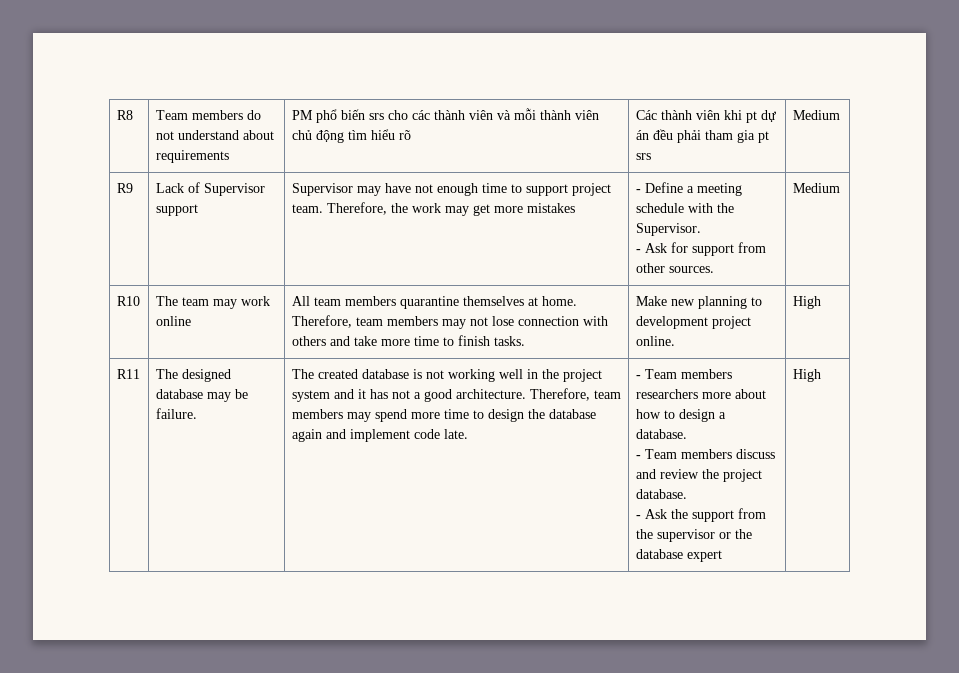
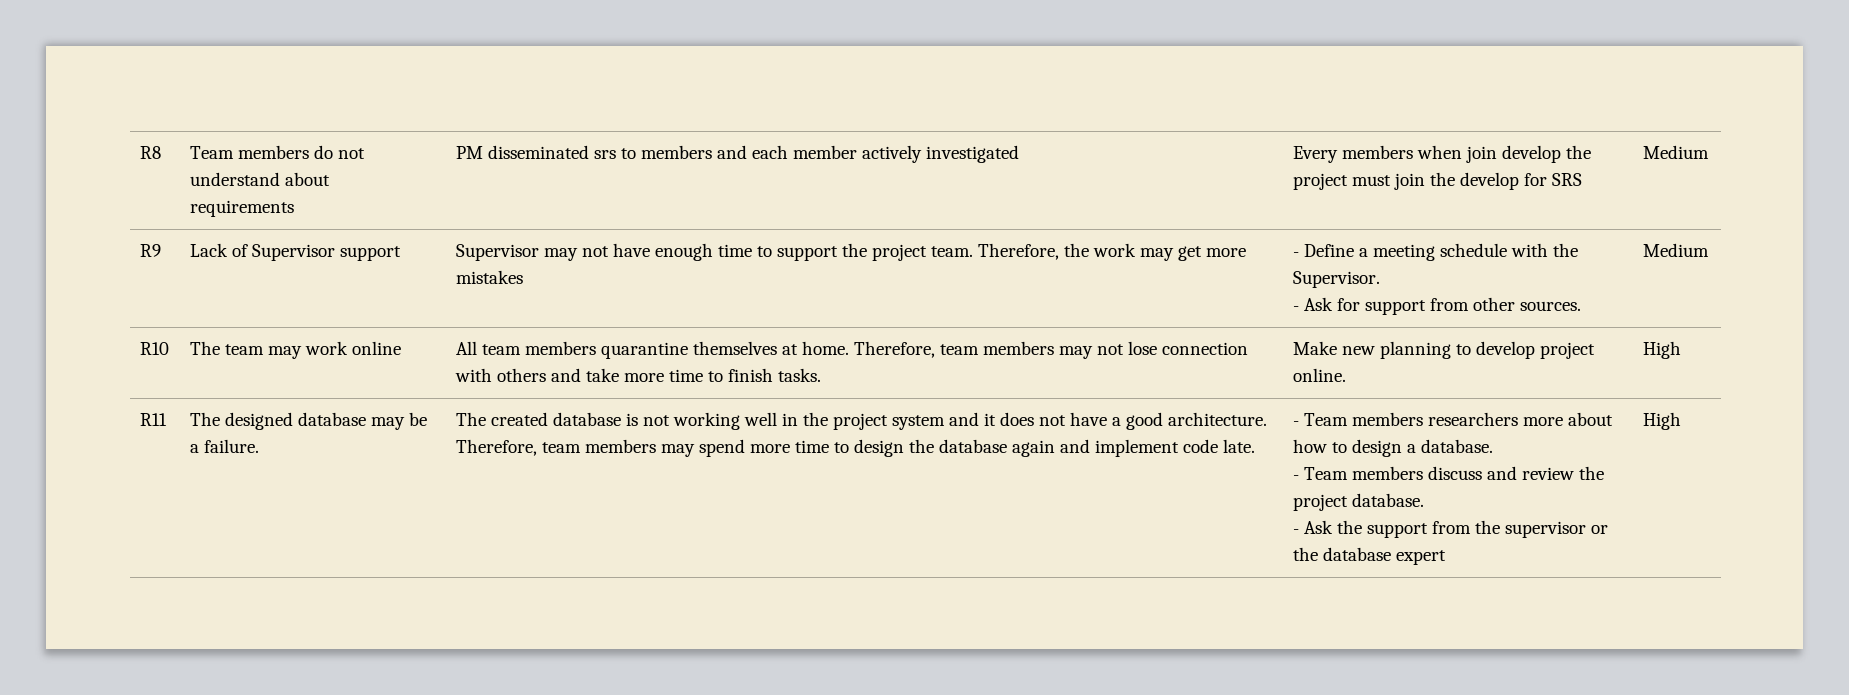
[315,108,599,123] [291,129,411,143] [635,110,776,123] [635,129,769,143] [635,153,651,160] phổ biến srs cho các thành viên và mỗi thành viên chủ động tìm hiểu rõ | Các thành viên khi pt dự án đều phải tham gia pt srs -> [488,145,1019,163] [1293,145,1592,163] [1293,172,1583,190] disseminated srs to members and each member actively investigated | Every members when join develop the project must join the develop for SRS
[384,183,433,193] have not -> [582,243,651,257] not have
(568, 190) none -> [842,243,868,257] the
[635,316,708,329] development -> [1476,341,1536,359] develop
(248, 394) none -> [190,444,200,453] a
[369,389,410,399] has not -> [999,412,1107,426] does not have

